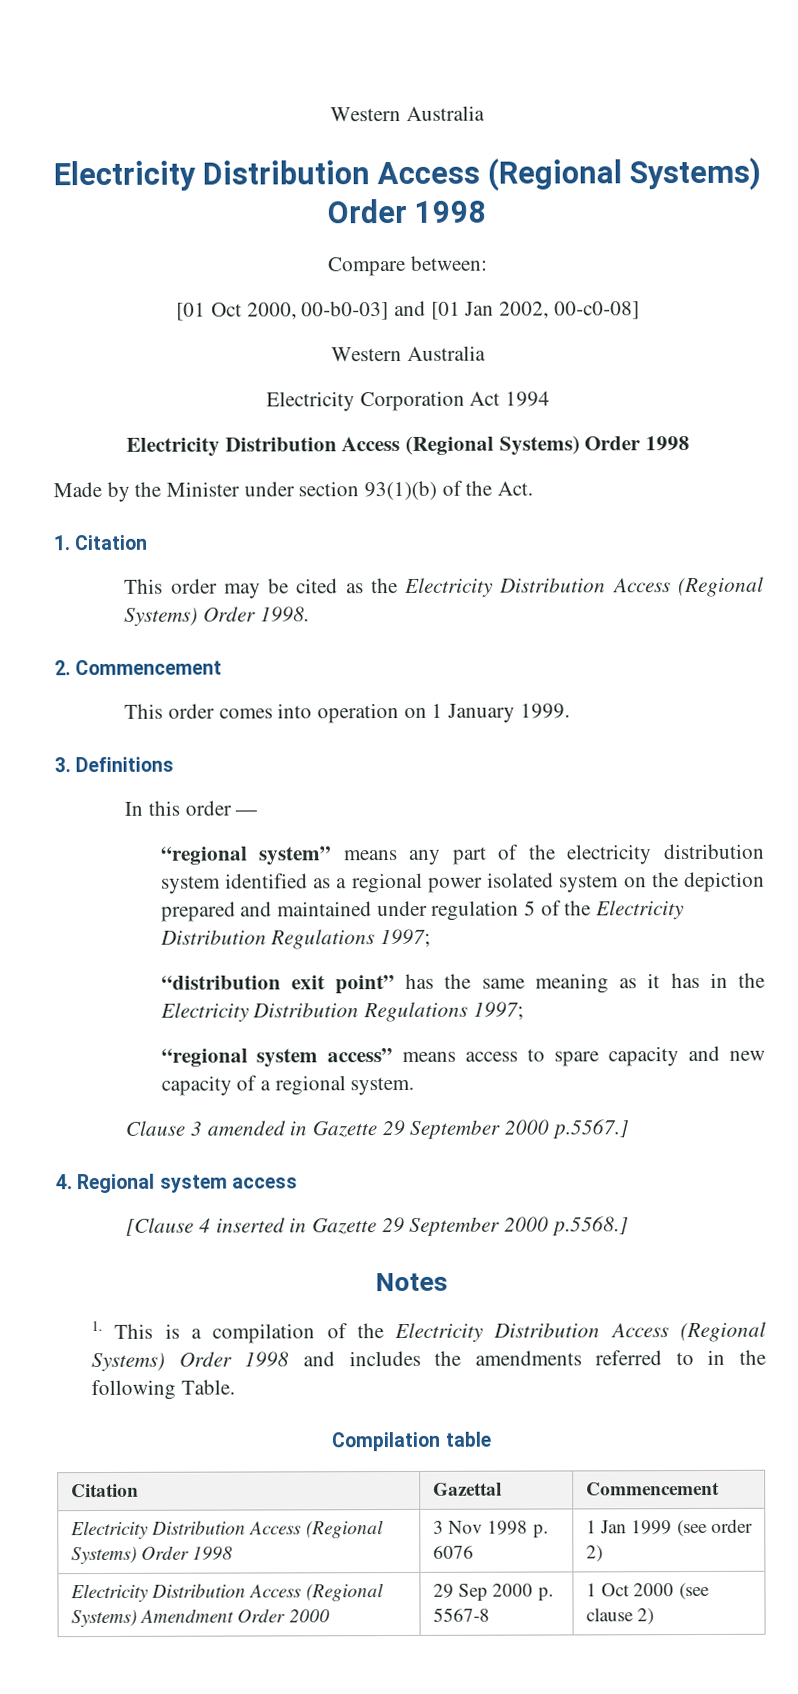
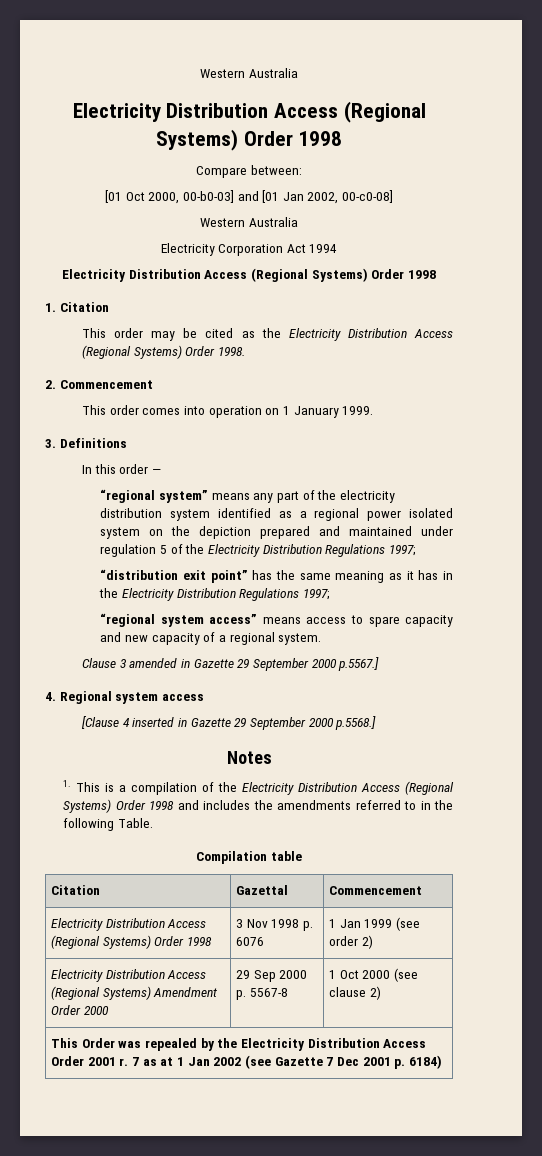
[53,480,534,502] // Made by the Minister under section 93(1)(b) of the Act. -> (436, 274) none
(655, 1617) none -> [51,1038,427,1051] [51,1055,442,1069] // This Order was repealed by the Electricity Distribution Access Order 2001 r. 7 as at 1 Jan 2002 (see Gazette 7 Dec 2001 p. 6184)

